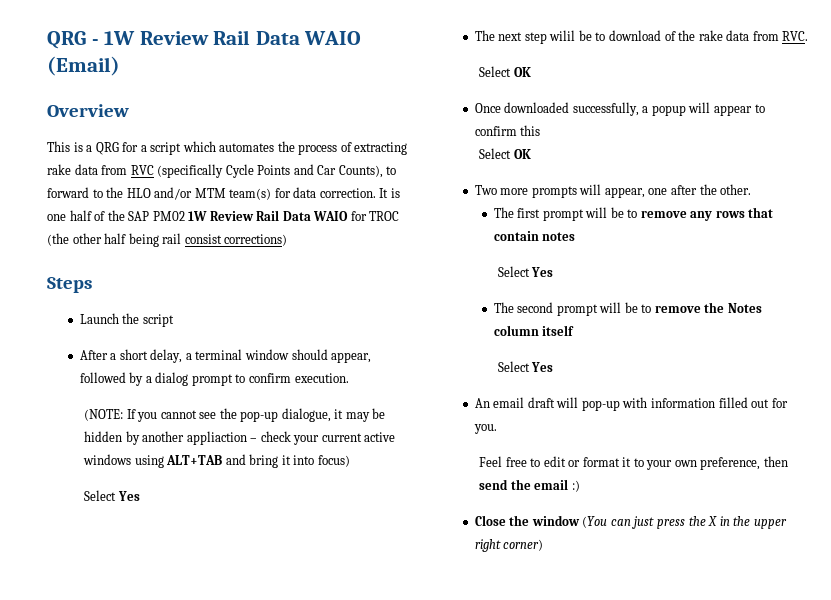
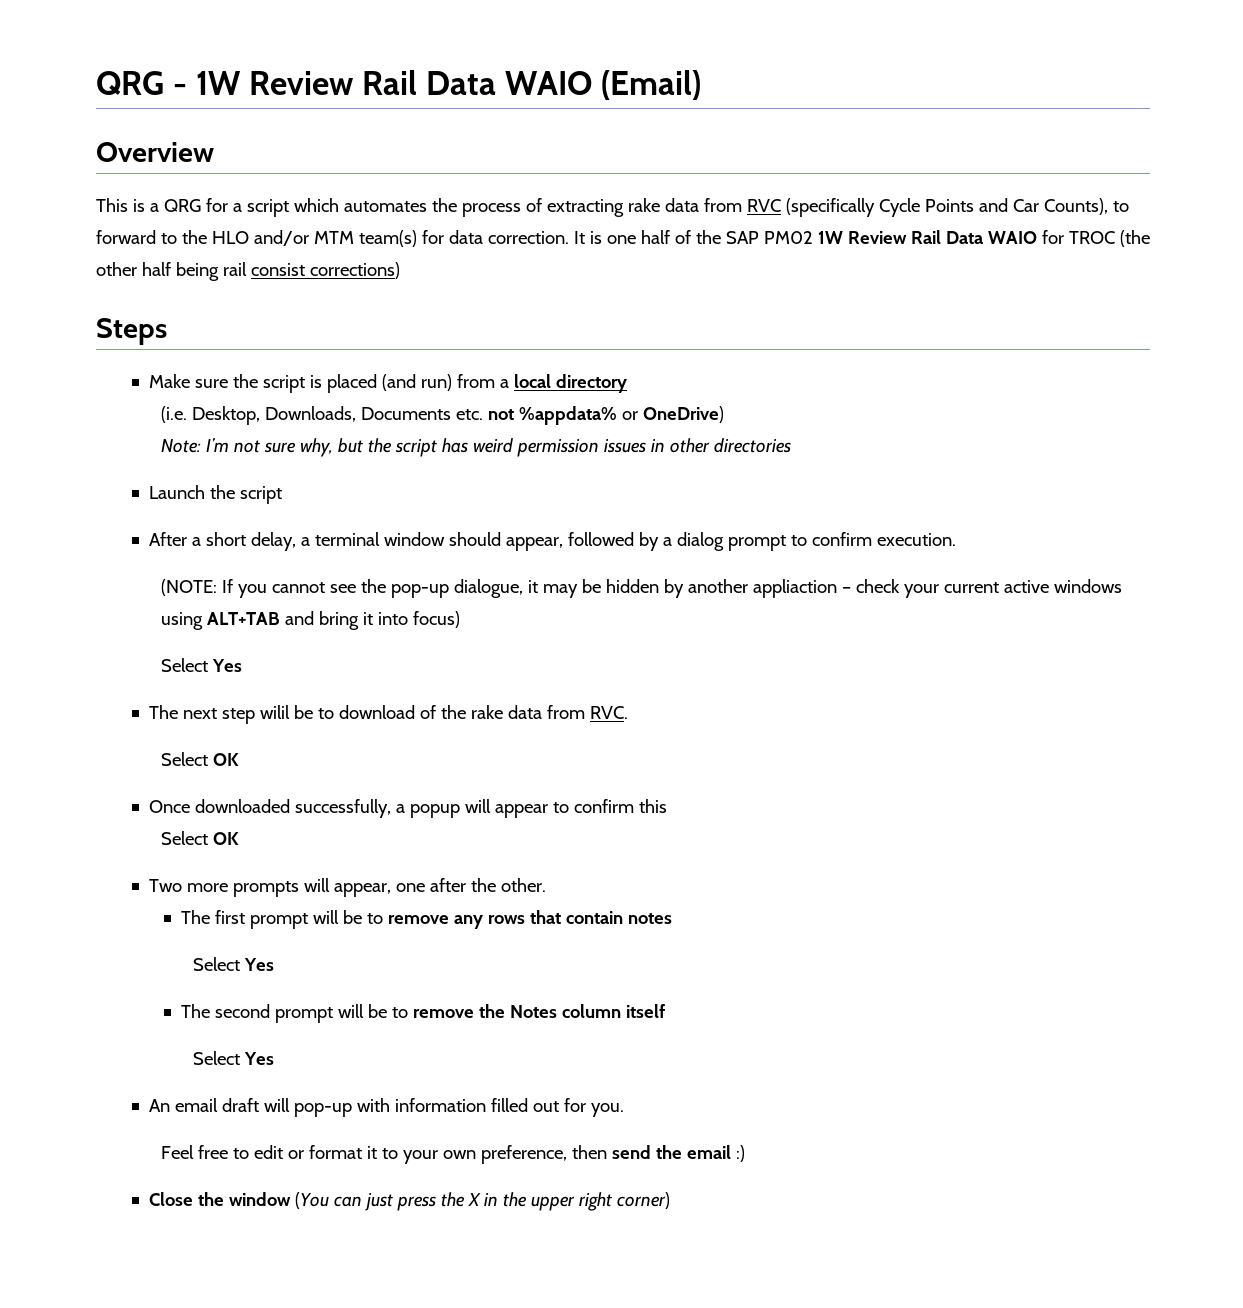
(92, 285) none -> [148,374,627,393] [160,406,724,425] [160,438,791,457] // Make sure the script is placed (and run) from a local directory // (i.e. Desktop, Downloads, Documents etc. not %appdata% or OneDrive) // Note: I’m not sure why, but the script has weird permission issues in other directories

